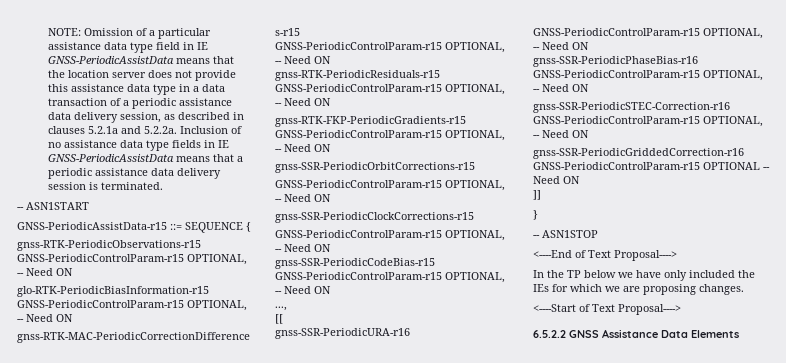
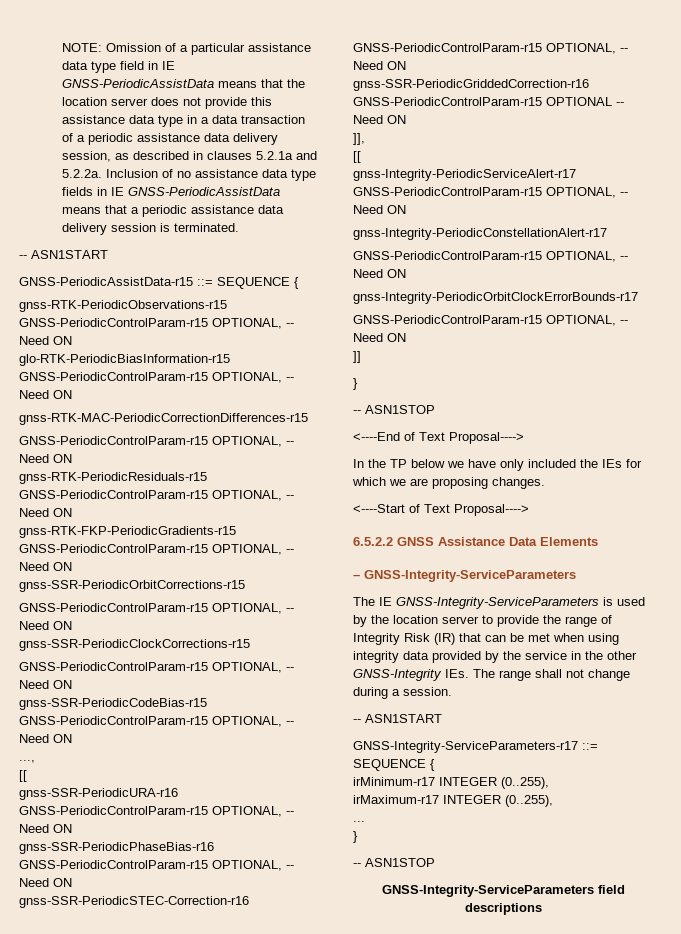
(580, 180) none -> [353,133,365,145] [353,151,361,163] [353,169,576,181] [353,187,628,198] [353,205,406,214] [353,228,607,240] [353,251,628,262] [353,269,406,278] [353,292,638,304] [353,315,628,326] [353,333,406,342] // ]], // [[ // gnss-Integrity-PeriodicServiceAlert-r17 GNSS-PeriodicControlParam-r15 OPTIONAL, -- Need ON // gnss-Integrity-PeriodicConstellationAlert-r17 // GNSS-PeriodicControlParam-r15 OPTIONAL, -- Need ON // gnss-Integrity-PeriodicOrbitClockErrorBounds-r17 // GNSS-PeriodicControlParam-r15 OPTIONAL, -- Need ON
(739, 334) none -> [353,570,576,582] [353,597,645,609] [353,615,612,627] [353,633,619,645] [353,651,637,663] [353,669,630,681] [353,687,452,699] [353,714,442,723] [353,741,598,753] [353,759,435,771] [353,777,549,789] [353,795,553,807] [353,821,365,822] [353,831,358,843] [353,858,435,867] [381,885,625,897] [464,903,542,915] // – GNSS-Integrity-ServiceParameters // The IE GNSS-Integrity-ServiceParameters is used by the location server to provide the range of Integrity Risk (IR) that can be met when using integrity data provided by the service in the other GNSS-Integrity IEs. The range shall not change during a session. // -- ASN1START // GNSS-Integrity-ServiceParameters-r17 ::= SEQUENCE { // irMinimum-r17 INTEGER (0..255), // irMaximum-r17 INTEGER (0..255), // ... // } // -- ASN1STOP // GNSS-Integrity-ServiceParameters field descriptions

